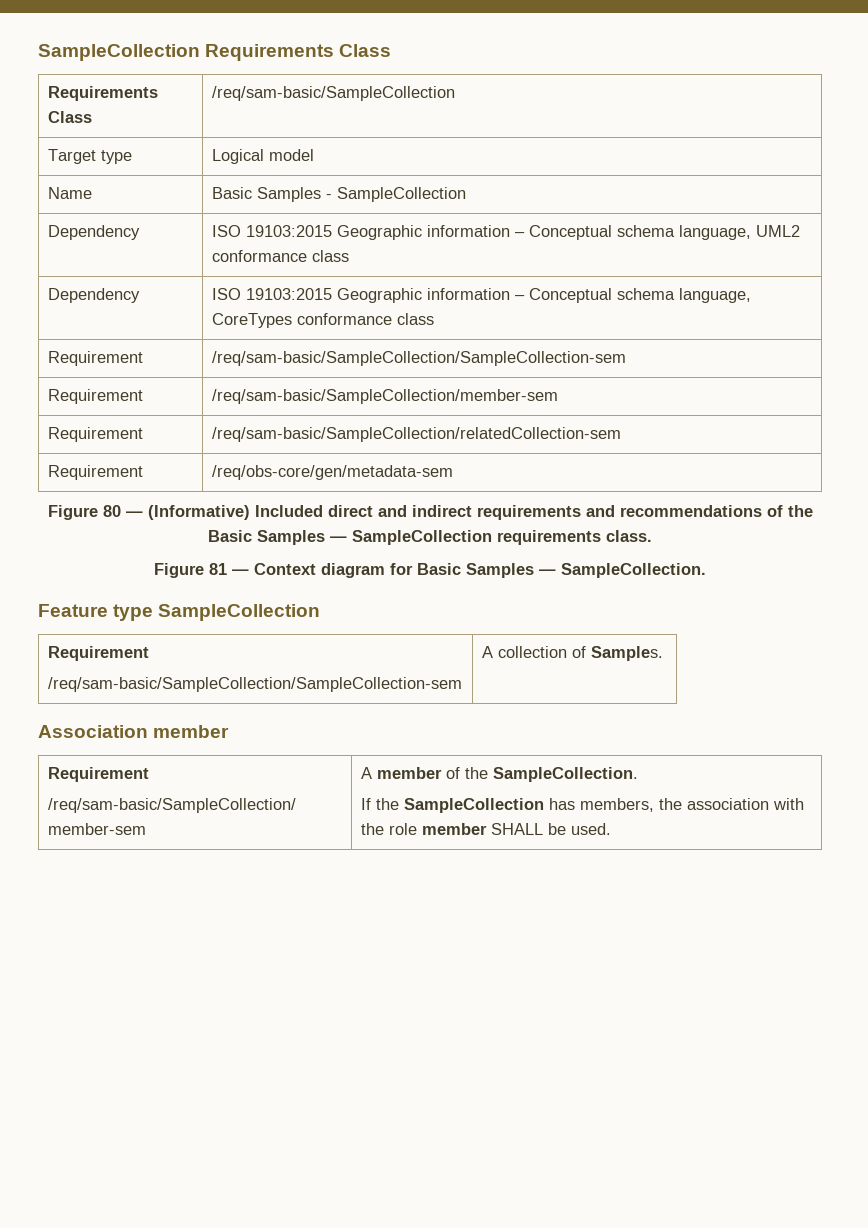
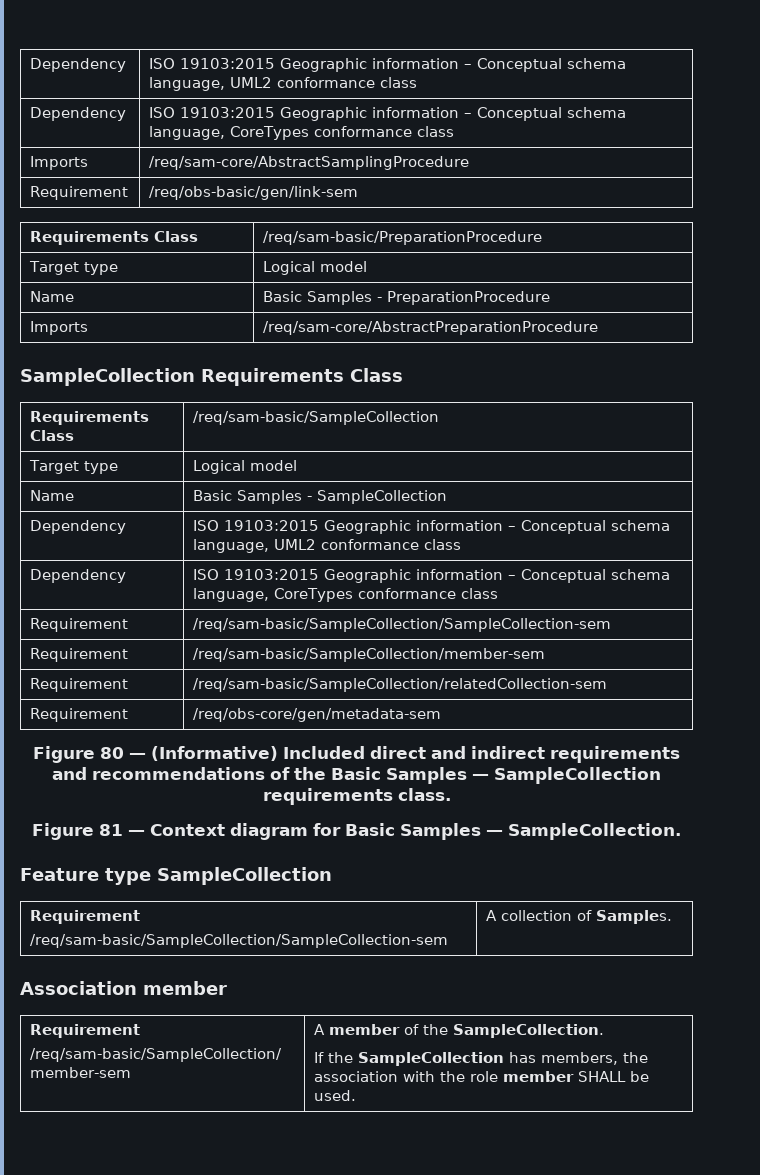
(38, 52) none -> [30,58,127,72] [149,58,627,72] [149,77,418,91] [30,107,127,121] [149,107,627,121] [149,126,455,140] [30,156,89,170] [149,156,470,170] [30,186,129,200] [149,186,359,200] [30,231,199,245] [263,231,543,245] [29,261,119,275] [263,261,368,275] [30,291,75,302] [263,291,551,305] [30,321,89,335] [263,321,599,335] Dependency | ISO 19103:2015 Geographic information – Conceptual schema language, UML2 conformance class // Dependency | ISO 19103:2015 Geographic information – Conceptual schema language, CoreTypes conformance class // Imports | /req/sam-core/AbstractSamplingProcedure // Requirement | /req/obs-basic/gen/link-sem // Requirements Class | /req/sam-basic/PreparationProcedure // Target type | Logical model // Name | Basic Samples - PreparationProcedure // Imports | /req/sam-core/AbstractPreparationProcedure //

